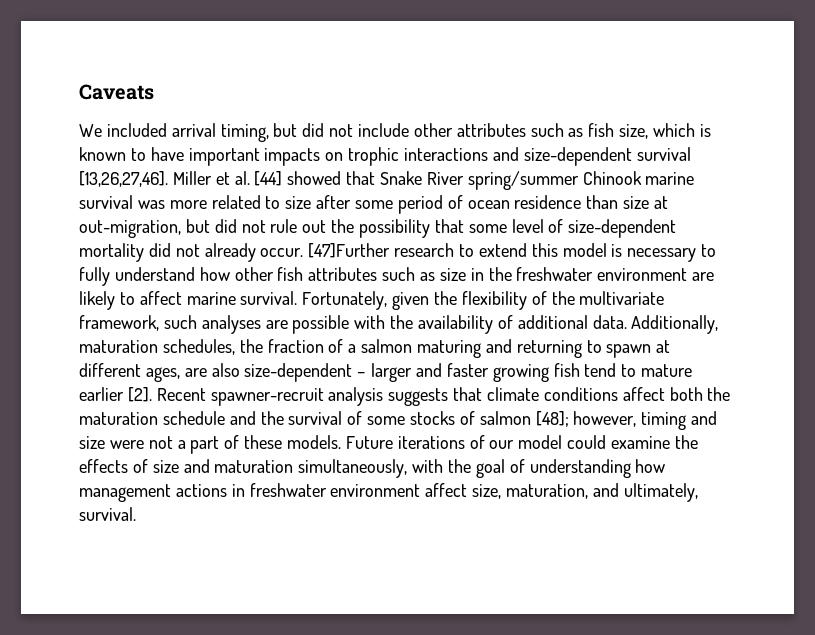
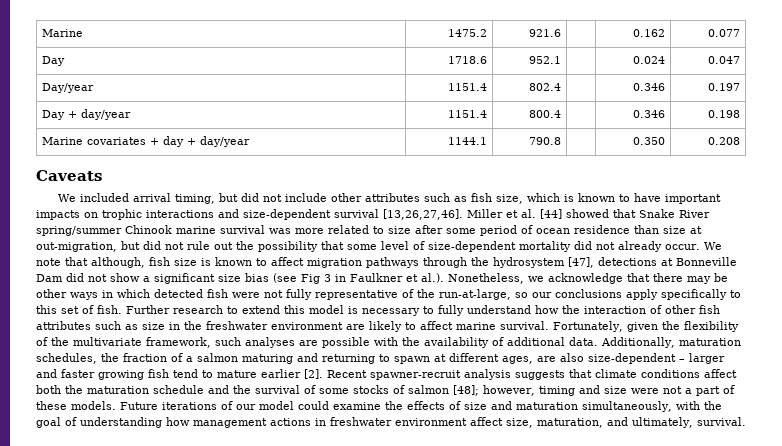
(79, 92) none -> [41,29,83,37] [448,29,488,37] [529,29,562,37] [633,29,666,37] [708,29,741,37] [41,56,65,66] [448,56,488,64] [529,56,562,64] [633,56,666,64] [708,56,741,64] [41,83,94,93] [448,83,488,91] [529,83,562,91] [633,83,666,91] [708,83,741,91] [41,109,131,120] [448,110,488,118] [529,110,562,118] [633,110,666,118] [708,110,741,118] [41,136,250,147] [448,137,488,145] [529,137,562,145] [633,137,666,145] [708,137,741,145] Marine | 1475.2 | 921.6 | | 0.162 | 0.077 // Day | 1718.6 | 952.1 | | 0.024 | 0.047 // Day/year | 1151.4 | 802.4 | | 0.346 | 0.197 // Day + day/year | 1151.4 | 800.4 | | 0.346 | 0.198 // Marine covariates + day + day/year | 1144.1 | 790.8 | | 0.350 | 0.208 //
[308,243,391,258] [47]Further -> [703,242,722,250] [36,257,737,268] [36,273,728,284] [36,289,741,300] [36,305,170,314] We note that although, fish size is known to affect migration pathways through the hydrosystem [47], detections at Bonneville Dam did not show a significant size bias (see Fig 3 in Faulkner et al.). Nonetheless, we acknowledge that there may be other ways in which detected fish were not fully representative of the run-at-large, so our conclusions apply specifically to this set of fish. Further
(230, 274) none -> [562,305,662,314] the interaction of

